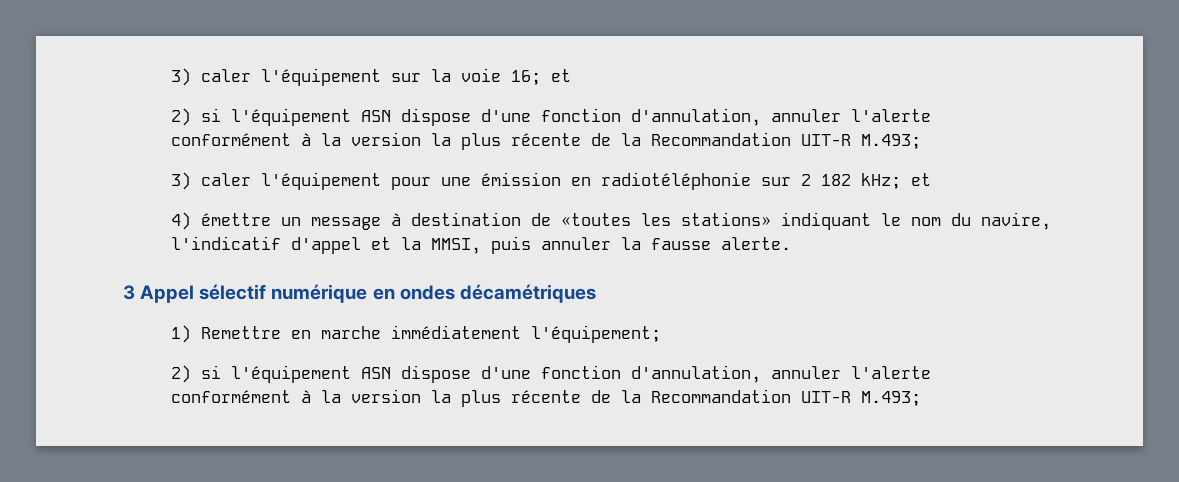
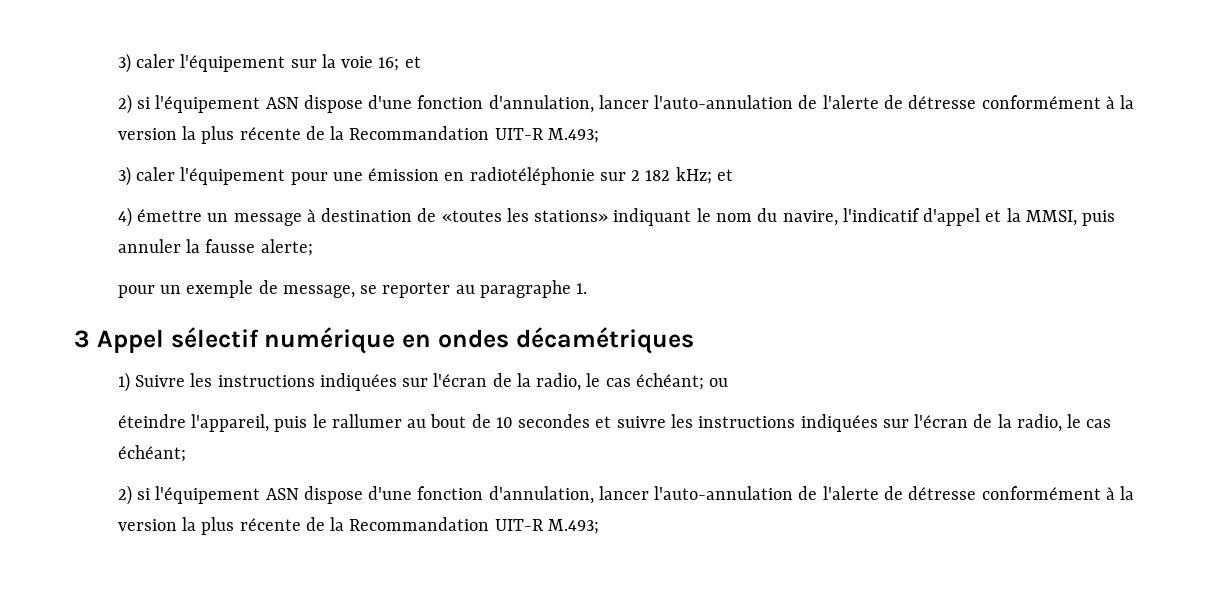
[770,109,931,122] annuler l'alerte -> [598,95,977,109] lancer l'auto-annulation de l'alerte de détresse
[720,237,791,250] alerte. -> [260,239,313,256] [117,280,588,298] alerte; // pour un exemple de message, se reporter au paragraphe 1.
[200,325,661,343] [170,365,931,383] Remettre en marche immédiatement l'équipement; // 2) si l'équipement ASN dispose d'une fonction d'annulation, annuler l'alerte -> [135,373,729,391] [117,414,1112,432] [117,445,186,462] [117,485,977,505] Suivre les instructions indiquées sur l'écran de la radio, le cas échéant; ou // éteindre l'appareil, puis le rallumer au bout de 10 secondes et suivre les instructions indiquées sur l'écran de la radio, le cas échéant; // 2) si l'équipement ASN dispose d'une fonction d'annulation, lancer l'auto-annulation de l'alerte de détresse

